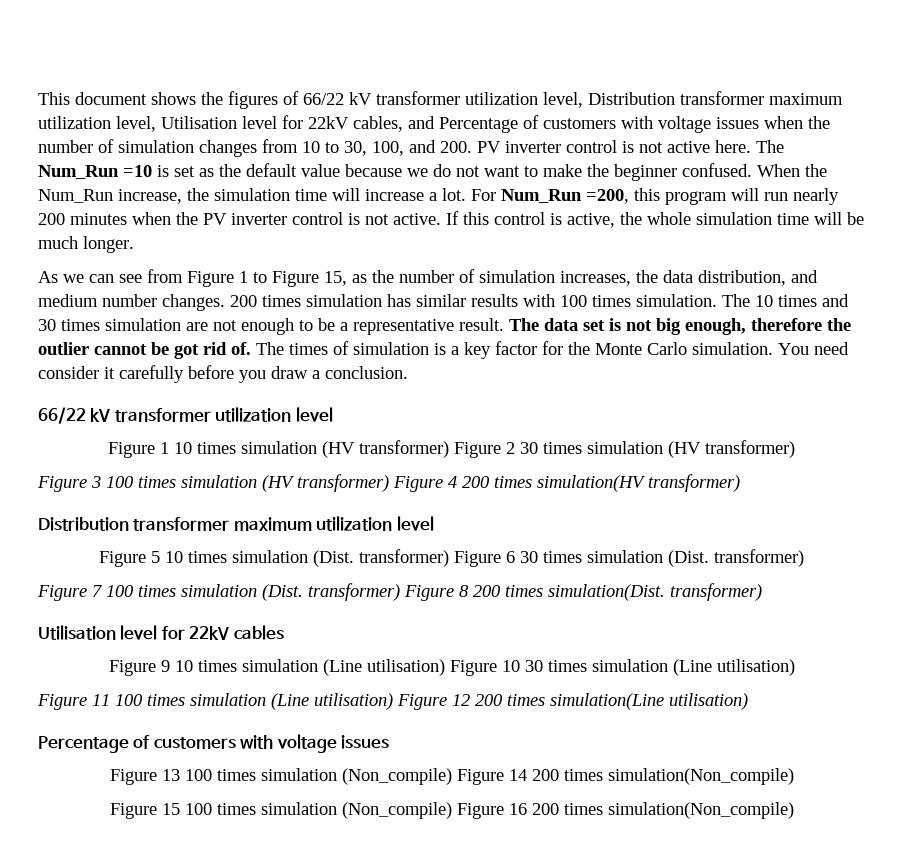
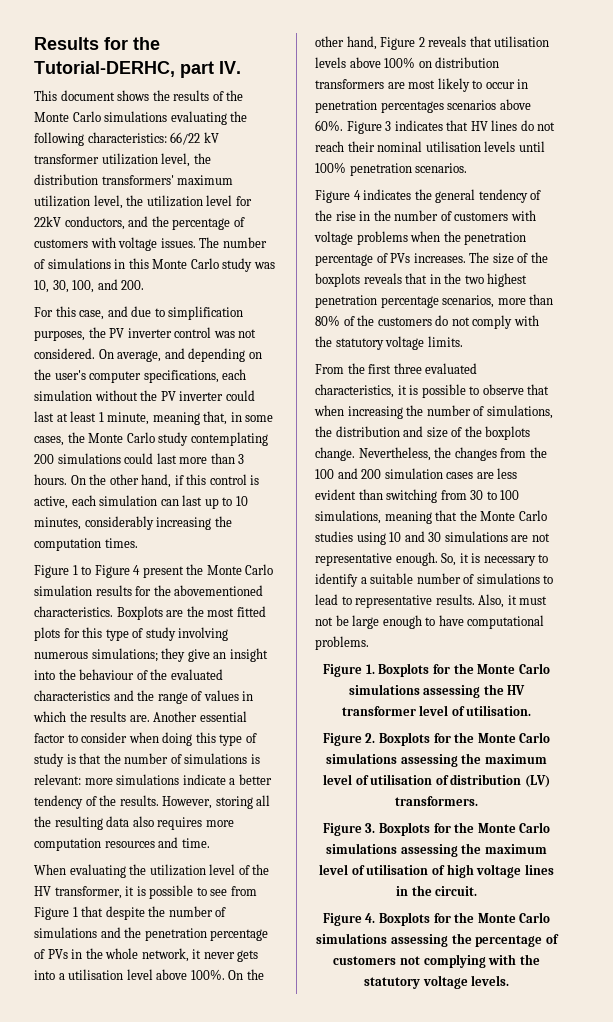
[38,91,299,109] This document shows the figures of -> [34,37,160,50] [34,61,241,78] [34,90,244,101] [34,111,248,125] [34,132,167,146] Results for the Tutorial-DERHC, part IV. // This document shows the results of the Monte Carlo simulations evaluating the following characteristics:
[588,91,764,105] Distribution transformer -> [193,153,211,164] [34,174,174,185] the distribution transformers'
[161,115,830,133] [38,139,784,157] [38,163,827,181] [38,188,839,205] [38,211,864,228] [38,236,134,253] [38,269,818,287] [38,294,849,311] [38,318,851,335] [38,341,849,359] [38,365,408,383] [38,407,333,424] [108,440,795,458] [37,474,740,492] [38,516,434,531] [99,549,804,567] [37,583,762,601] [38,625,284,640] [108,659,795,676] [37,693,748,710] [38,734,390,753] [109,768,794,785] [109,802,794,819] Utilisation level for 22kV cables, and Percentage of customers with voltage issues when the number of simulation changes from 10 to 30, 100, and 200. PV inverter control is not active here. The Num_Run =10 is set as the default value because we do not want to make the beginner confused. When the Num_Run increase, the simulation time will increase a lot. For Num_Run =200, this program will run nearly 200 minutes when the PV inverter control is not active. If this control is active, the whole simulation time will be much longer. // As we can see from Figure 1 to Figure 15, as the number of simulation increases, the data distribution, and medium number changes. 200 times simulation has similar results with 100 times simulation. The 10 times and 30 times simulation are not enough to be a representative result. The data set is not big enough, therefore the outlier cannot be got rid of. The times of simulation is a key factor for the Monte Carlo simulation. You need consider it carefully before you draw a conclusion. // 66/22 kV transformer utilization level // Figure 1 10 times simulation (HV transformer) Figure 2 30 times simulation (HV transformer) // Figure 3 100 times simulation (HV transformer) Figure 4 200 times simulation(HV transformer) // Distribution transformer maximum utilization level // Figure 5 10 times simulation (Dist. transformer) Figure 6 30 times simulation (Dist. transformer) // Figure 7 100 times simulation (Dist. transformer) Figure 8 200 times simulation(Dist. transformer) // Utilisation level for 22kV cables // Figure 9 10 times simulation (Line utilisation) Figure 10 30 times simulation (Line utilisation) // Figure 11 100 times simulation (Line utilisation) Figure 12 200 times simulation(Line utilisation) // Percentage of customers with voltage issues // Figure 13 100 times simulation (Non_compile) Figure 14 200 times simulation(Non_compile) // Figure 15 100 times simulation (Non_compile) Figure 16 200 times simulation(Non_compile) -> [126,195,252,207] [34,216,245,230] [34,237,267,251] [34,258,275,272] [34,279,145,293] [34,306,244,320] [34,327,257,341] [34,348,262,362] [34,369,247,383] [34,390,255,401] [34,411,274,425] [34,432,268,446] [34,453,245,464] [34,474,260,488] [34,495,248,509] [34,516,232,530] [34,538,138,551] [34,564,274,578] [34,585,264,596] [34,606,266,620] [34,627,229,641] [34,648,268,662] [34,669,223,680] [34,690,254,704] [33,711,247,722] [34,732,257,746] [34,753,260,767] [34,774,272,785] [34,795,271,809] [34,816,234,830] [34,837,210,851] [34,864,270,878] [34,885,257,899] [34,906,227,920] [34,927,269,941] [34,948,259,962] [34,969,264,980] [315,36,550,50] [315,57,500,68] [315,78,529,92] [315,99,531,113] [315,120,556,134] [315,141,545,152] [315,162,468,176] [315,189,542,203] [315,210,536,221] [314,231,527,245] [315,252,548,266] [315,273,528,287] [315,294,554,308] [315,315,539,329] [315,336,463,350] [315,363,478,374] [315,384,550,398] [314,405,553,419] [315,426,531,440] [315,447,547,461] [315,468,518,479] [315,489,520,503] [315,510,547,524] [315,531,550,545] [315,552,549,566] [315,573,554,587] [315,594,548,608] [315,615,545,629] [315,636,369,650] [323,663,550,677] [348,684,526,698] [341,705,532,716] [322,732,551,746] [326,753,547,767] [323,774,550,788] [395,796,478,806] [322,822,551,836] [326,843,547,857] [319,864,554,878] [395,885,478,896] [322,912,551,926] [316,933,559,947] [333,954,540,968] [363,975,510,989] the utilization level for 22kV conductors, and the percentage of customers with voltage issues. The number of simulations in this Monte Carlo study was 10, 30, 100, and 200. // For this case, and due to simplification purposes, the PV inverter control was not considered. On average, and depending on the user's computer specifications, each simulation without the PV inverter could last at least 1 minute, meaning that, in some cases, the Monte Carlo study contemplating 200 simulations could last more than 3 hours. On the other hand, if this control is active, each simulation can last up to 10 minutes, considerably increasing the computation times. // Figure 1 to Figure 4 present the Monte Carlo simulation results for the abovementioned characteristics. Boxplots are the most fitted plots for this type of study involving numerous simulations; they give an insight into the behaviour of the evaluated characteristics and the range of values in which the results are. Another essential factor to consider when doing this type of study is that the number of simulations is relevant: more simulations indicate a better tendency of the results. However, storing all the resulting data also requires more computation resources and time. // When evaluating the utilization level of the HV transformer, it is possible to see from Figure 1 that despite the number of simulations and the penetration percentage of PVs in the whole network, it never gets into a utilisation level above 100%. On the other hand, Figure 2 reveals that utilisation levels above 100% on distribution transformers are most likely to occur in penetration percentages scenarios above 60%. Figure 3 indicates that HV lines do not reach their nominal utilisation levels until 100% penetration scenarios. // Figure 4 indicates the general tendency of the rise in the number of customers with voltage problems when the penetration percentage of PVs increases. The size of the boxplots reveals that in the two highest penetration percentage scenarios, more than 80% of the customers do not comply with the statutory voltage limits. // From the first three evaluated characteristics, it is possible to observe that when increasing the number of simulations, the distribution and size of the boxplots change. Nevertheless, the changes from the 100 and 200 simulation cases are less evident than switching from 30 to 100 simulations, meaning that the Monte Carlo studies using 10 and 30 simulations are not representative enough. So, it is necessary to identify a suitable number of simulations to lead to representative results. Also, it must not be large enough to have computational problems. // Figure 1. Boxplots for the Monte Carlo simulations assessing the HV transformer level of utilisation. // Figure 2. Boxplots for the Monte Carlo simulations assessing the maximum level of utilisation of distribution (LV) transformers. // Figure 3. Boxplots for the Monte Carlo simulations assessing the maximum level of utilisation of high voltage lines in the circuit. // Figure 4. Boxplots for the Monte Carlo simulations assessing the percentage of customers not complying with the statutory voltage levels.

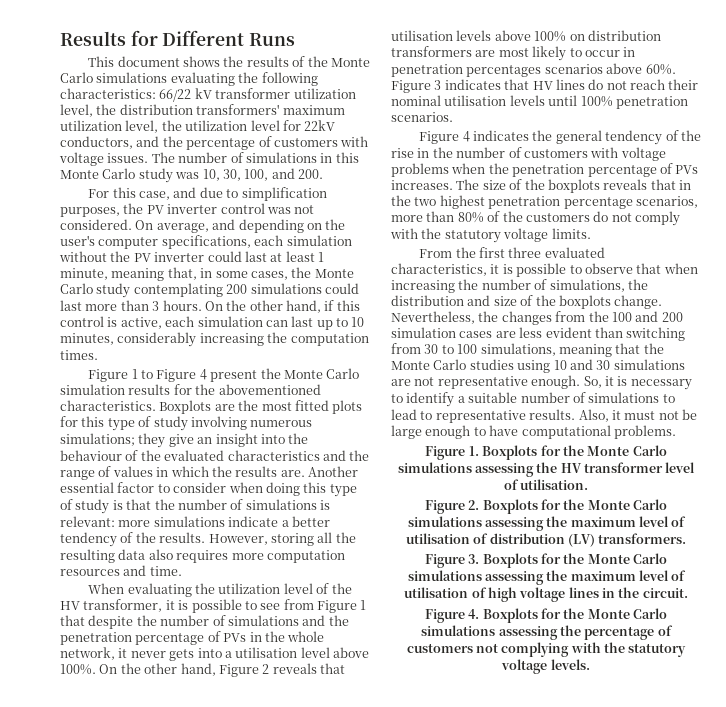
[133,37,160,50] [34,61,241,78] the Tutorial-DERHC, part IV. -> [162,30,296,46] Different Runs

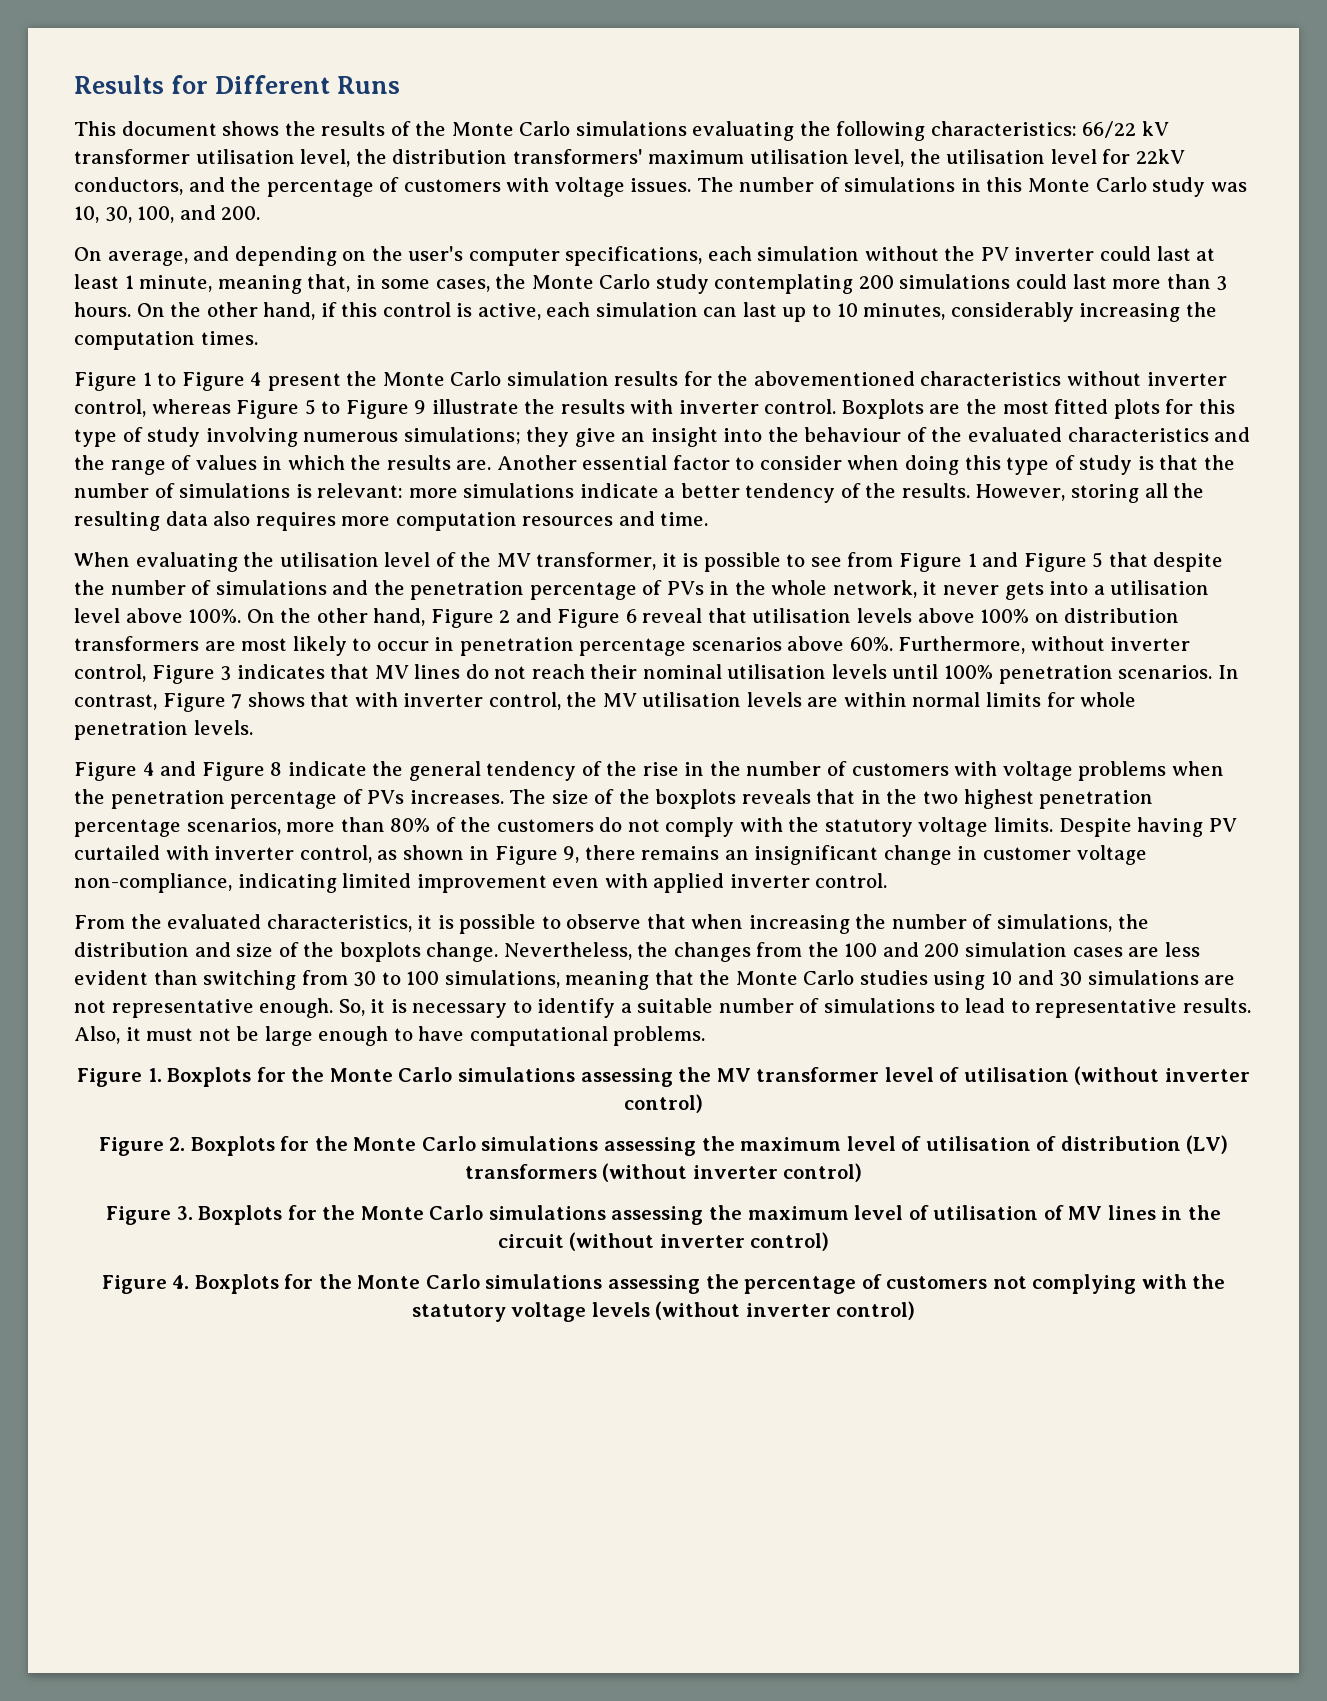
[293,88,356,99] utilization -> [195,149,295,164] utilisation
[60,120,248,133] utilization level, the utilization -> [749,149,1046,167] utilisation level, the utilisation
[88,187,327,201] [60,203,315,217] [60,219,132,230] For this case, and due to simplification purposes, the PV inverter control was not considered. -> (261, 213) none
[60,400,156,411] characteristics. -> [920,371,1227,386] [74,399,837,419] characteristics without inverter control, whereas Figure 5 to Figure 9 illustrate the results with inverter control.
[218,583,281,594] utilization -> [279,552,379,567] utilisation
[60,601,80,610] HV -> [496,553,531,567] MV
(367, 605) none -> [982,552,1104,572] and Figure 5
[272,663,317,674] reveals -> [515,608,703,628] and Figure 6 reveal
[466,65,542,77] percentages -> [579,638,687,656] percentage
(676, 69) none -> [898,636,1191,654] [74,664,146,682] Furthermore, without inverter control,
[532,81,553,90] HV -> [374,665,409,679] MV
[419,130,530,144] // Figure 4 indicates -> [1217,665,1239,679] [74,692,1137,712] [74,720,253,740] [74,761,367,781] In contrast, Figure 7 shows that with inverter control, the MV utilisation levels are within normal limits for whole penetration levels. // Figure 4 and Figure 8 indicate
(591, 233) none -> [1058,817,1237,837] [74,845,1147,865] [74,873,888,893] Despite having PV curtailed with inverter control, as shown in Figure 9, there remains an insignificant change in customer voltage non-compliance, indicating limited improvement even with applied inverter control.
[479,247,542,258] first three -> (162, 921) none
[560,463,582,473] HV -> [716,1068,751,1082] MV
[520,479,589,490] utilisation. -> [963,1066,1250,1085] [624,1094,703,1113] utilisation (without inverter control)
[598,533,687,544] transformers. -> [464,1163,863,1182] transformers (without inverter control)
[487,587,566,602] high voltage -> [1068,1206,1103,1220] MV
[642,588,688,598] circuit. -> [497,1232,830,1251] circuit (without inverter control)
[550,659,590,670] levels. -> [591,1301,916,1320] levels (without inverter control)

